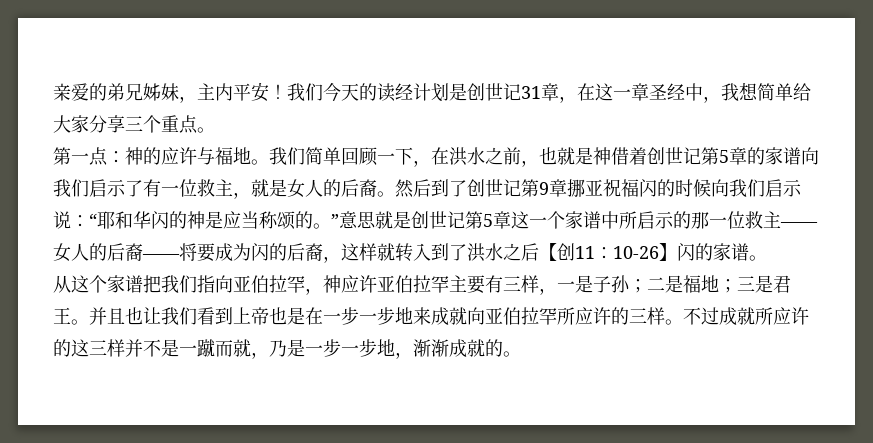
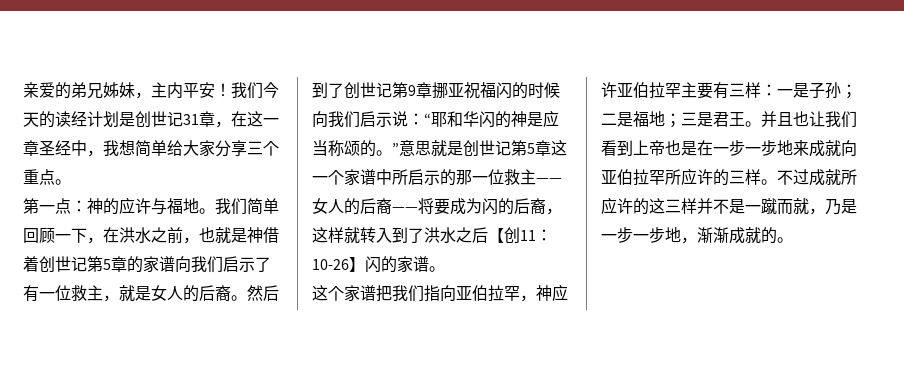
[53,275,71,293] 从 -> (445, 269) none
[539,288,557,295] ， -> [761,84,777,96] ：

